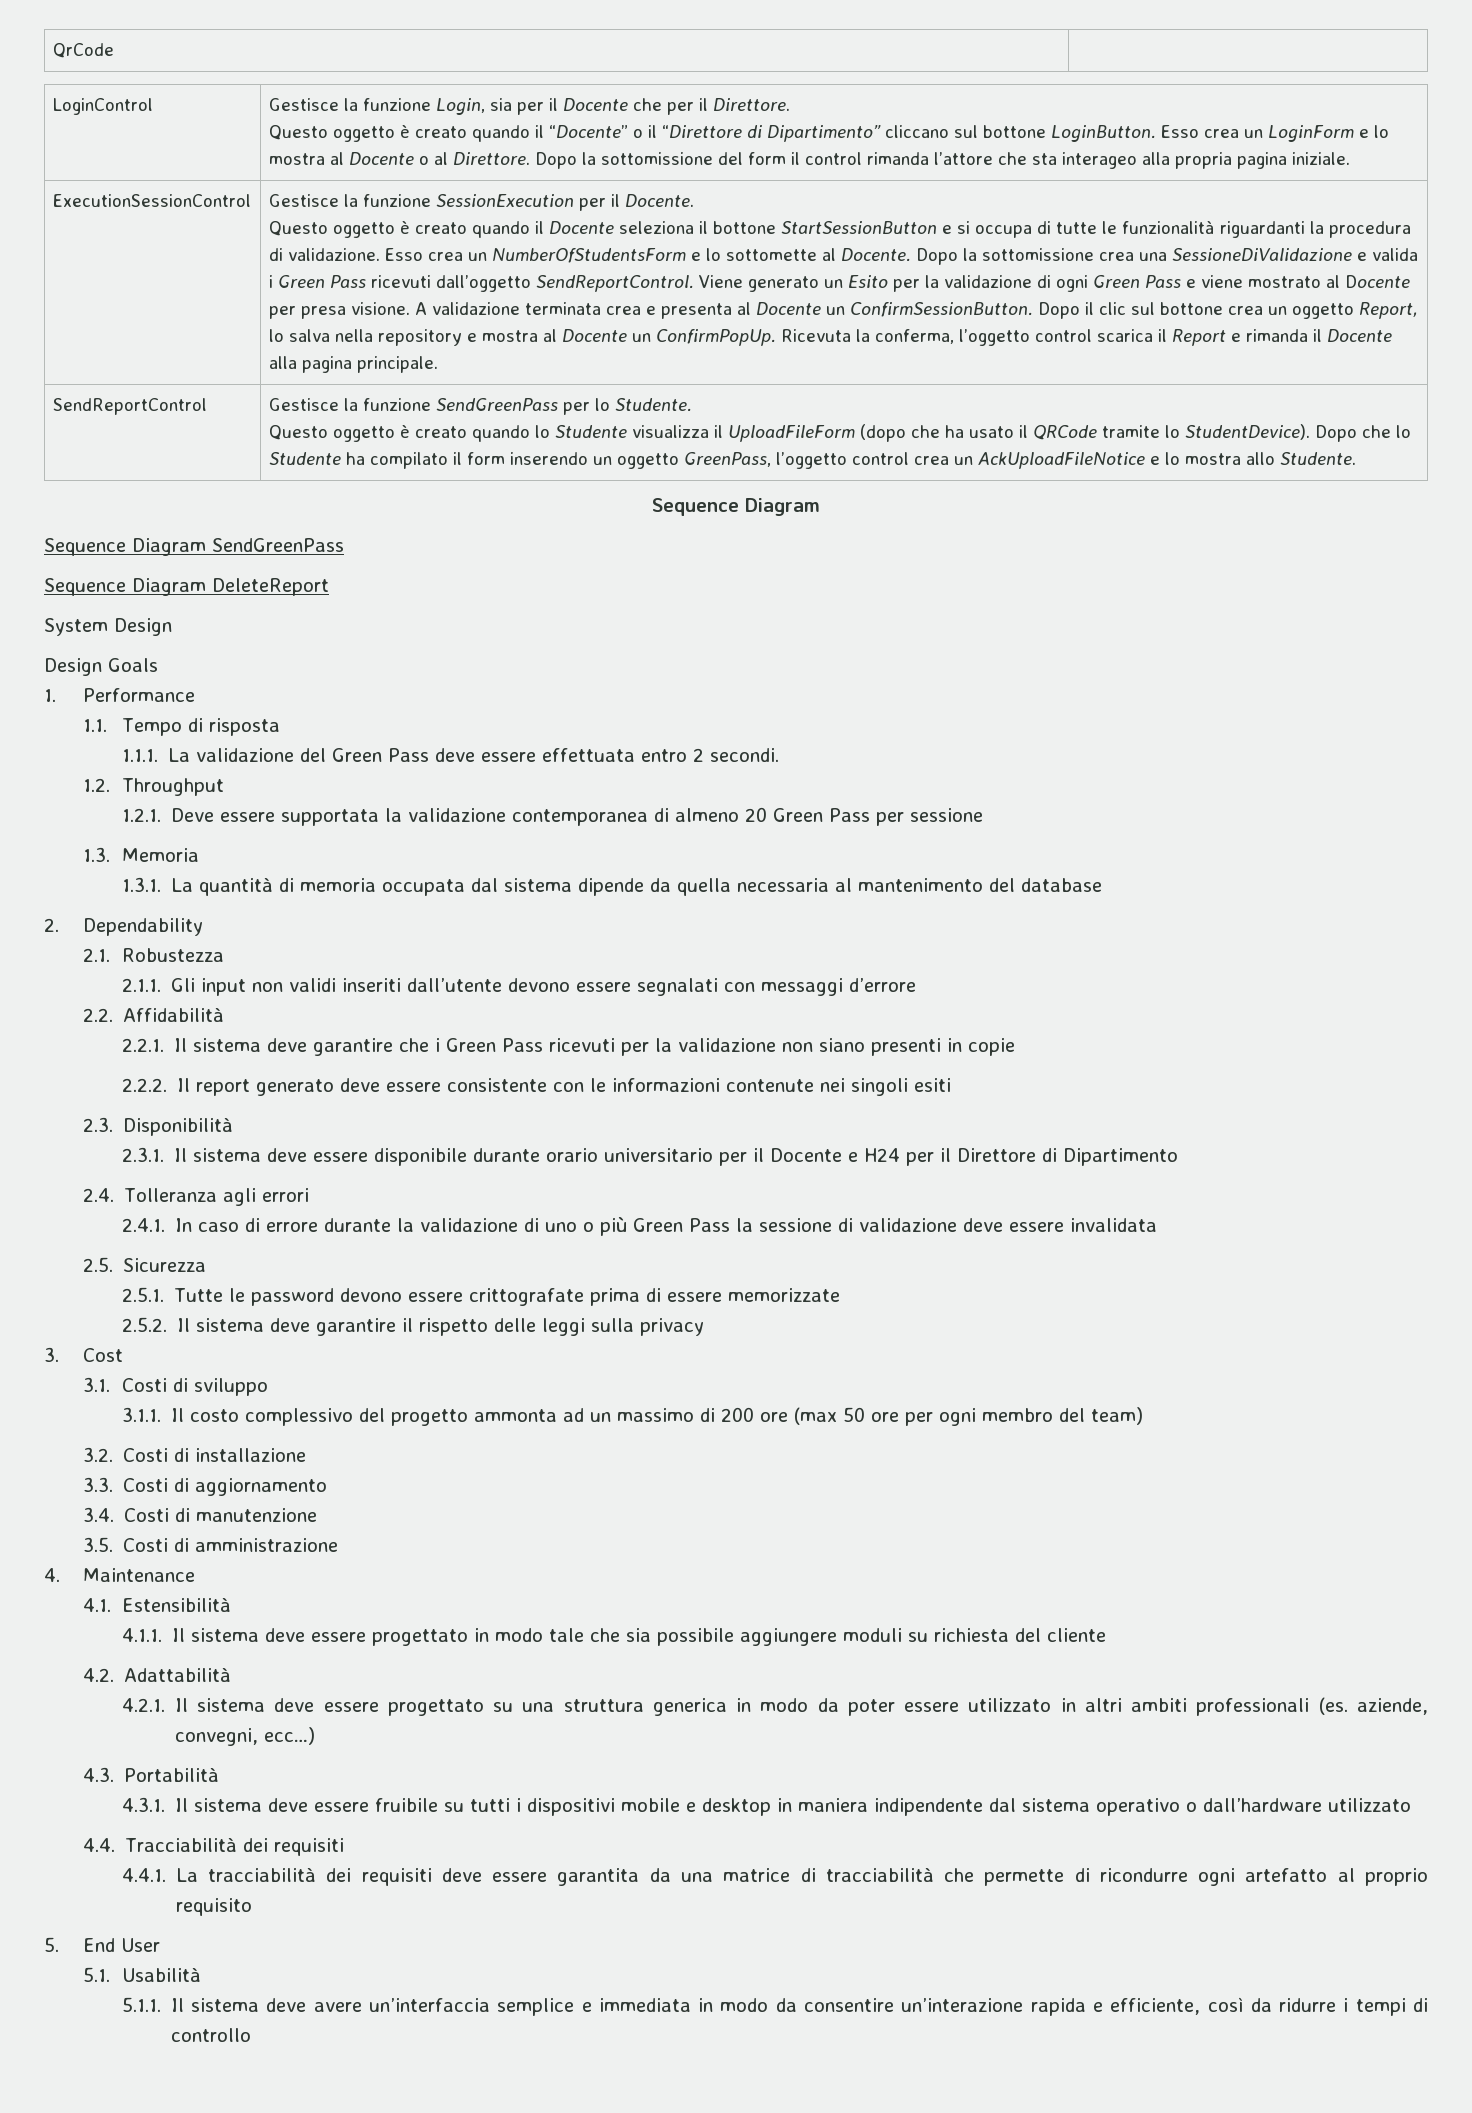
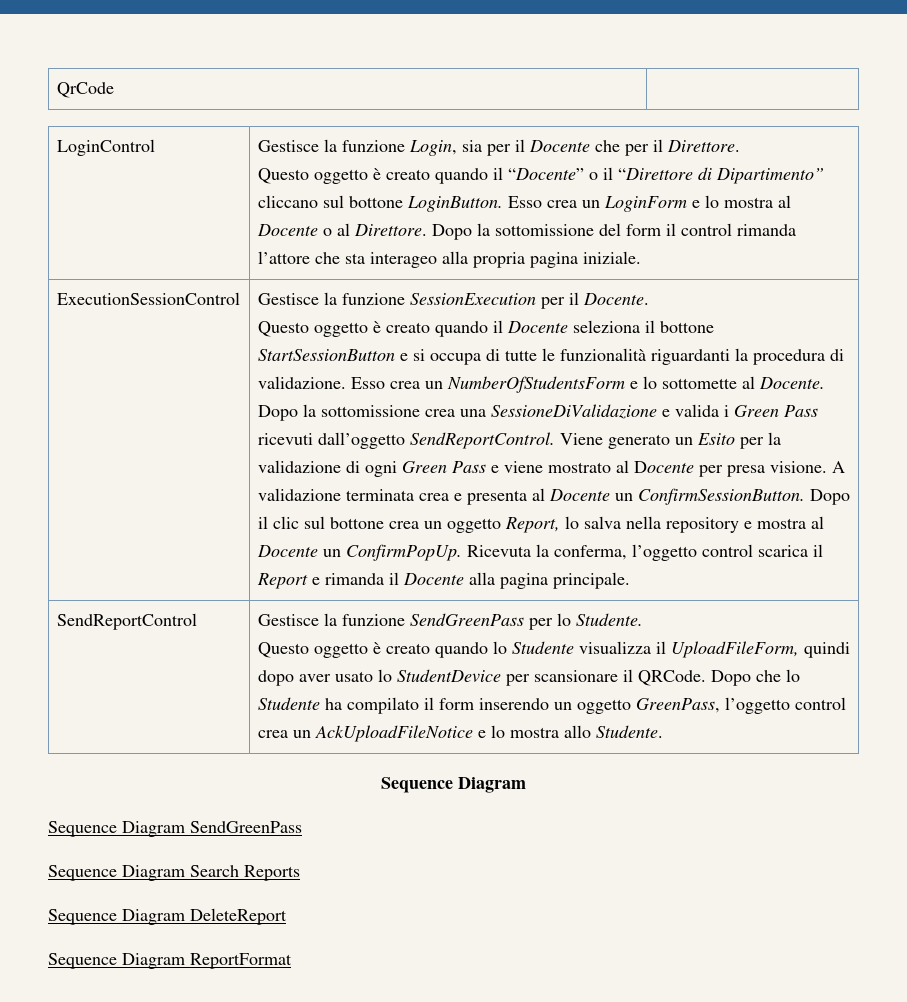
[727,424,1310,442] UploadFileForm (dopo che ha usato il QRCode tramite lo StudentDevice). -> [670,641,850,658] [257,669,706,686] UploadFileForm, quindi dopo aver usato lo StudentDevice per scansionare il QRCode.
(344, 545) none -> [48,865,300,881] // Sequence Diagram Search Reports
[44,618,172,636] [44,658,158,676] [44,688,195,702] [82,718,280,736] [121,748,779,762] [82,778,224,796] [121,807,983,826] [82,847,199,862] [121,877,1102,896] [44,918,203,936] [82,948,224,962] [121,978,916,996] [82,1008,225,1022] [121,1038,1015,1056] [121,1078,951,1096] [82,1117,234,1136] [121,1147,1178,1166] [82,1188,310,1206] [121,1217,1157,1236] [82,1257,207,1272] [121,1287,840,1306] [121,1317,704,1336] [44,1347,123,1362] [82,1377,268,1396] [121,1407,1143,1426] [82,1447,307,1462] [82,1477,328,1496] [82,1507,318,1522] [82,1537,339,1552] [44,1568,195,1582] [82,1598,231,1612] [121,1628,1106,1646] [82,1668,232,1682] [121,1697,1428,1716] [174,1727,315,1746] [82,1767,220,1782] [121,1797,1411,1816] [82,1838,345,1856] [121,1868,1429,1886] [175,1898,252,1916] [44,1937,160,1952] [82,1967,201,1982] [121,1997,1428,2016] [170,2028,251,2042] System Design // Design Goals // 1. Performance // 1.1. Tempo di risposta // 1.1.1. La validazione del Green Pass deve essere effettuata entro 2 secondi. // 1.2. Throughput // 1.2.1. Deve essere supportata la validazione contemporanea di almeno 20 Green Pass per sessione // 1.3. Memoria // 1.3.1. La quantità di memoria occupata dal sistema dipende da quella necessaria al mantenimento del database // 2. Dependability // 2.1. Robustezza // 2.1.1. Gli input non validi inseriti dall’utente devono essere segnalati con messaggi d’errore // 2.2. Affidabilità // 2.2.1. Il sistema deve garantire che i Green Pass ricevuti per la validazione non siano presenti in copie // 2.2.2. Il report generato deve essere consistente con le informazioni contenute nei singoli esiti // 2.3. Disponibilità // 2.3.1. Il sistema deve essere disponibile durante orario universitario per il Docente e H24 per il Direttore di Dipartimento // 2.4. Tolleranza agli errori // 2.4.1. In caso di errore durante la validazione di uno o più Green Pass la sessione di validazione deve essere invalidata // 2.5. Sicurezza // 2.5.1. Tutte le password devono essere crittografate prima di essere memorizzate // 2.5.2. Il sistema deve garantire il rispetto delle leggi sulla privacy // 3. Cost // 3.1. Costi di sviluppo // 3.1.1. Il costo complessivo del progetto ammonta ad un massimo di 200 ore (max 50 ore per ogni membro del team) // 3.2. Costi di installazione // 3.3. Costi di aggiornamento // 3.4. Costi di manutenzione // 3.5. Costi di amministrazione // 4. Maintenance // 4.1. Estensibilità // 4.1.1. Il sistema deve essere progettato in modo tale che sia possibile aggiungere moduli su richiesta del cliente // 4.2. Adattabilità // 4.2.1. Il sistema deve essere progettato su una struttura generica in modo da poter essere utilizzato in altri ambiti professionali (es. aziende, convegni, ecc…) // 4.3. Portabilità // 4.3.1. Il sistema deve essere fruibile su tutti i dispositivi mobile e desktop in maniera indipendente dal sistema operativo o dall’hardware utilizzato // 4.4. Tracciabilità dei requisiti // 4.4.1. La tracciabilità dei requisiti deve essere garantita da una matrice di tracciabilità che permette di ricondurre ogni artefatto al proprio requisito // 5. End User // 5.1. Usabilità // 5.1.1. Il sistema deve avere un’interfaccia semplice e immediata in modo da consentire un’interazione rapida e efficiente, così da ridurre i tempi di controllo -> [48,953,292,969] Sequence Diagram ReportFormat

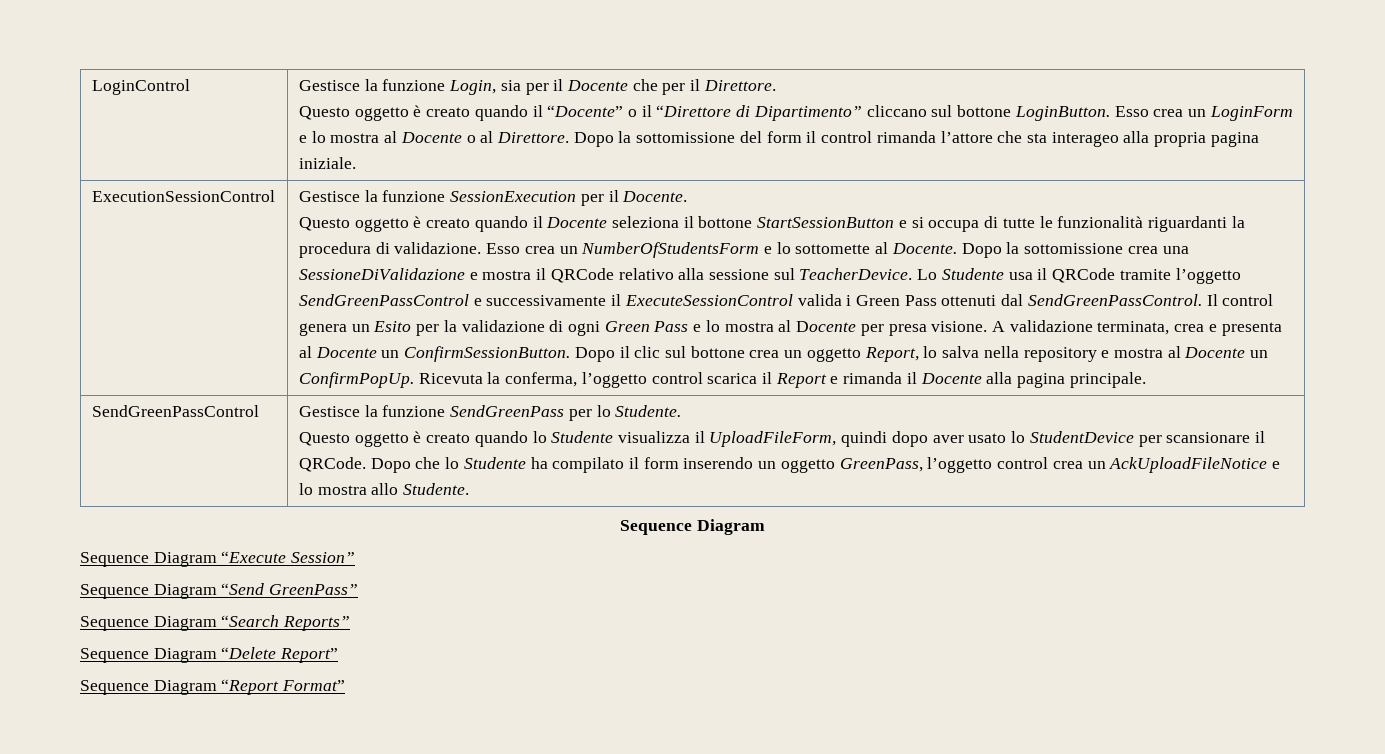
[56,82,114,98] QrCode | // -> (91, 87) none
[674,404,818,417] [257,432,670,449] valida i Green Pass ricevuti dall’oggetto SendReportControl. Viene generato -> [482,268,1241,284] [298,294,1274,306] [298,323,347,336] mostra il QRCode relativo alla sessione sul TeacherDevice. Lo Studente usa il QRCode tramite l’oggetto SendGreenPassControl e successivamente il ExecuteSessionControl valida i Green Pass ottenuti dal SendGreenPassControl. Il control genera
[503,461,611,473] viene mostrato -> [705,320,774,332] lo mostra
[345,489,414,501] terminata -> [1097,321,1170,335] terminata,
[56,613,197,630] SendReportControl -> [91,405,259,417] SendGreenPassControl
[190,821,302,833] [48,865,300,881] [48,908,287,925] [48,953,292,969] SendGreenPass // Sequence Diagram Search Reports // Sequence Diagram DeleteReport // Sequence Diagram ReportFormat -> [221,551,356,563] [80,583,359,599] [80,615,351,631] [80,647,339,663] [80,679,346,695] “Execute Session” // Sequence Diagram “Send GreenPass” // Sequence Diagram “Search Reports” // Sequence Diagram “Delete Report” // Sequence Diagram “Report Format”

